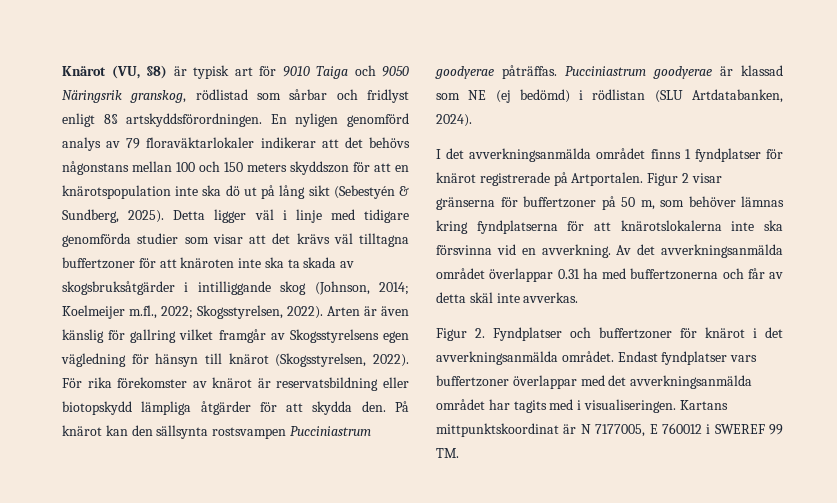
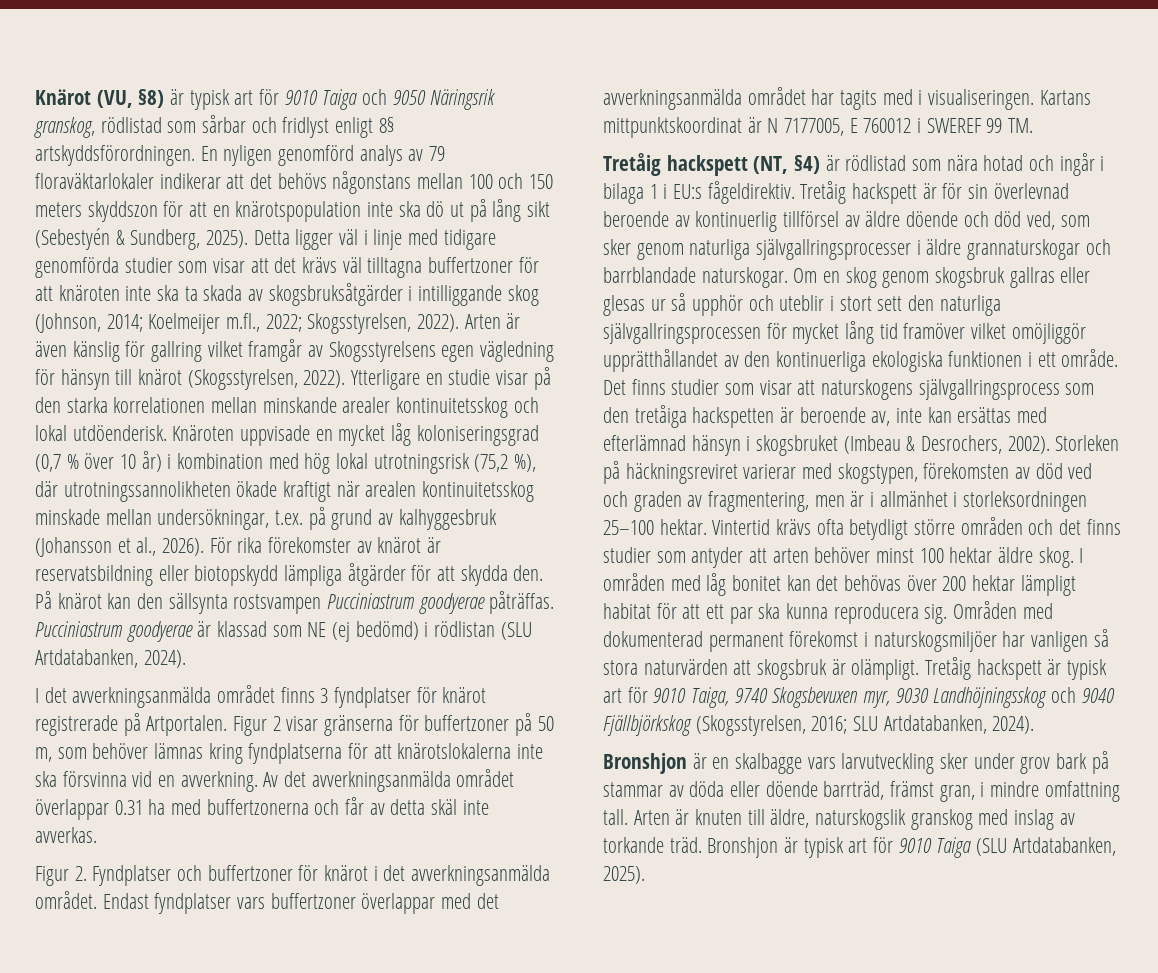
(409, 360) none -> [351,367,551,390] [35,397,539,418] [35,423,539,446] [35,451,537,474] [35,481,535,502] [35,507,497,530] [35,537,205,557] Ytterligare en studie visar på den starka korrelationen mellan minskande arealer kontinuitetsskog och lokal utdöenderisk. Knäroten uppvisade en mycket låg koloniseringsgrad (0,7 % över 10 år) i kombination med hög lokal utrotningsrisk (75,2 %), där utrotningssannolikheten ökade kraftigt när arealen kontinuitetsskog minskade mellan undersökningar, t.ex. på grund av kalhyggesbruk (Johansson et al., 2026).
[684,149,691,159] 1 -> [320,688,329,703] 3
(459, 453) none -> [603,153,1105,176] [603,181,1069,204] [603,211,1090,232] [603,239,1111,260] [603,267,1091,288] [603,293,1001,316] [603,321,1086,344] [603,349,1119,372] [603,379,1095,400] [603,405,1048,428] [603,435,1120,456] [603,461,1093,484] [603,491,1088,512] [603,517,1121,540] [603,547,1084,568] [603,573,1076,596] [603,601,1053,624] [603,629,1109,652] [603,657,1108,680] [603,687,1115,708] [603,715,1035,736] [603,751,1109,774] [603,781,1120,802] [603,809,1075,830] [603,837,1116,858] [603,866,645,884] // Tretåig hackspett (NT, §4) är rödlistad som nära hotad och ingår i bilaga 1 i EU:s fågeldirektiv. Tretåig hackspett är för sin överlevnad beroende av kontinuerlig tillförsel av äldre döende och död ved, som sker genom naturliga självgallringsprocesser i äldre grannaturskogar och barrblandade naturskogar. Om en skog genom skogsbruk gallras eller glesas ur så upphör och uteblir i stort sett den naturliga självgallringsprocessen för mycket lång tid framöver vilket omöjliggör upprätthållandet av den kontinuerliga ekologiska funktionen i ett område. Det finns studier som visar att naturskogens självgallringsprocess som den tretåiga hackspetten är beroende av, inte kan ersättas med efterlämnad hänsyn i skogsbruket (Imbeau & Desrochers, 2002). Storleken på häckningsreviret varierar med skogstypen, förekomsten av död ved och graden av fragmentering, men är i allmänhet i storleksordningen 25–100 hektar. Vintertid krävs ofta betydligt större områden och det finns studier som antyder att arten behöver minst 100 hektar äldre skog. I områden med låg bonitet kan det behövas över 200 hektar lämpligt habitat för att ett par ska kunna reproducera sig. Områden med dokumenterad permanent förekomst i naturskogsmiljöer har vanligen så stora naturvärden att skogsbruk är olämpligt. Tretåig hackspett är typisk art för 9010 Taiga, 9740 Skogsbevuxen myr, 9030 Landhöjningsskog och 9040 Fjällbjörkskog (Skogsstyrelsen, 2016; SLU Artdatabanken, 2024). // Bronshjon är en skalbagge vars larvutveckling sker under grov bark på stammar av döda eller döende barrträd, främst gran, i mindre omfattning tall. Arten är knuten till äldre, naturskogslik granskog med inslag av torkande träd. Bronshjon är typisk art för 9010 Taiga (SLU Artdatabanken, 2025).

